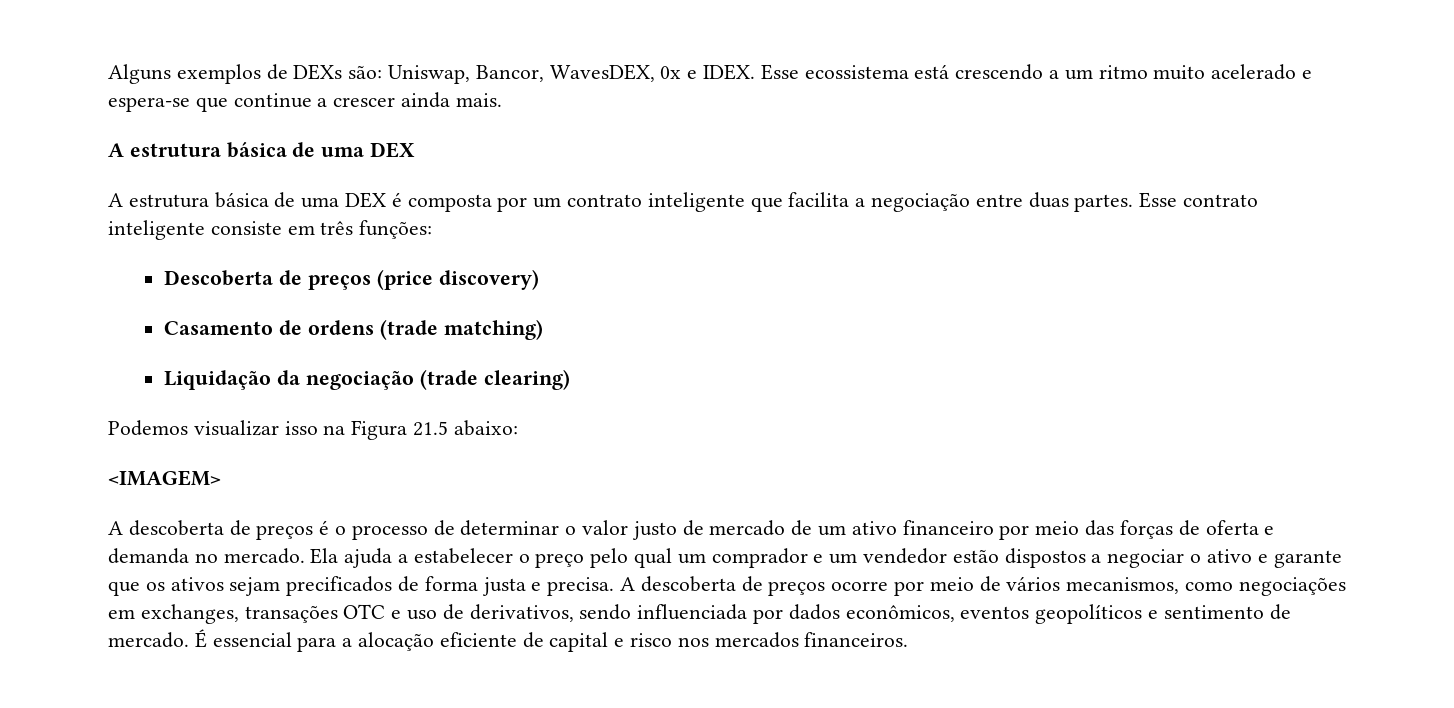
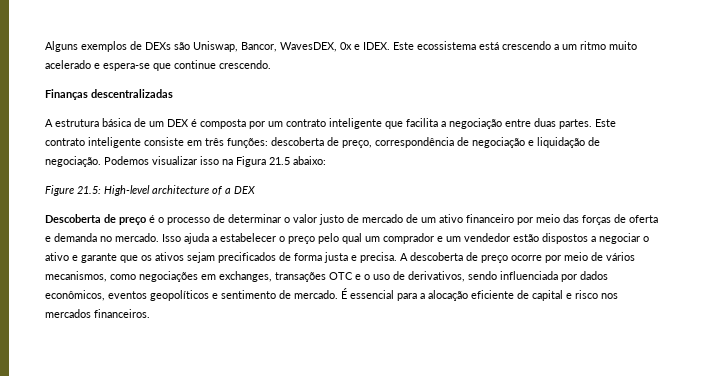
[348,65,383,79] são: -> [174,42,190,50] são
[760,64,799,80] Esse -> [393,42,414,50] Este
[317,92,502,108] [108,142,416,158] [108,192,340,208] a crescer ainda mais. // A estrutura básica de uma DEX // A estrutura básica de uma -> [219,60,271,69] [45,89,173,100] [45,118,164,127] crescendo. // Finanças descentralizadas // A estrutura básica de um
[1139,192,1178,208] Esse -> [595,119,616,127] Este
[164,269,539,290] [164,319,543,340] [164,369,570,390] // Descoberta de preços (price discovery) // Casamento de ordens (trade matching) // Liquidação da negociação (trade clearing) // -> [271,137,600,148] [45,156,101,167] descoberta de preço, correspondência de negociação e liquidação de negociação.
[108,470,221,486] [108,520,314,540] <IMAGEM> // A descoberta de preços -> [45,185,255,196] [45,214,146,225] Figure 21.5: High-level architecture of a DEX // Descoberta de preço
[310,548,339,564] Ela -> [162,234,181,242] Isso
[768,581,826,596] preços -> [481,255,508,263] preço
(402, 614) none -> [364,274,370,280] o

